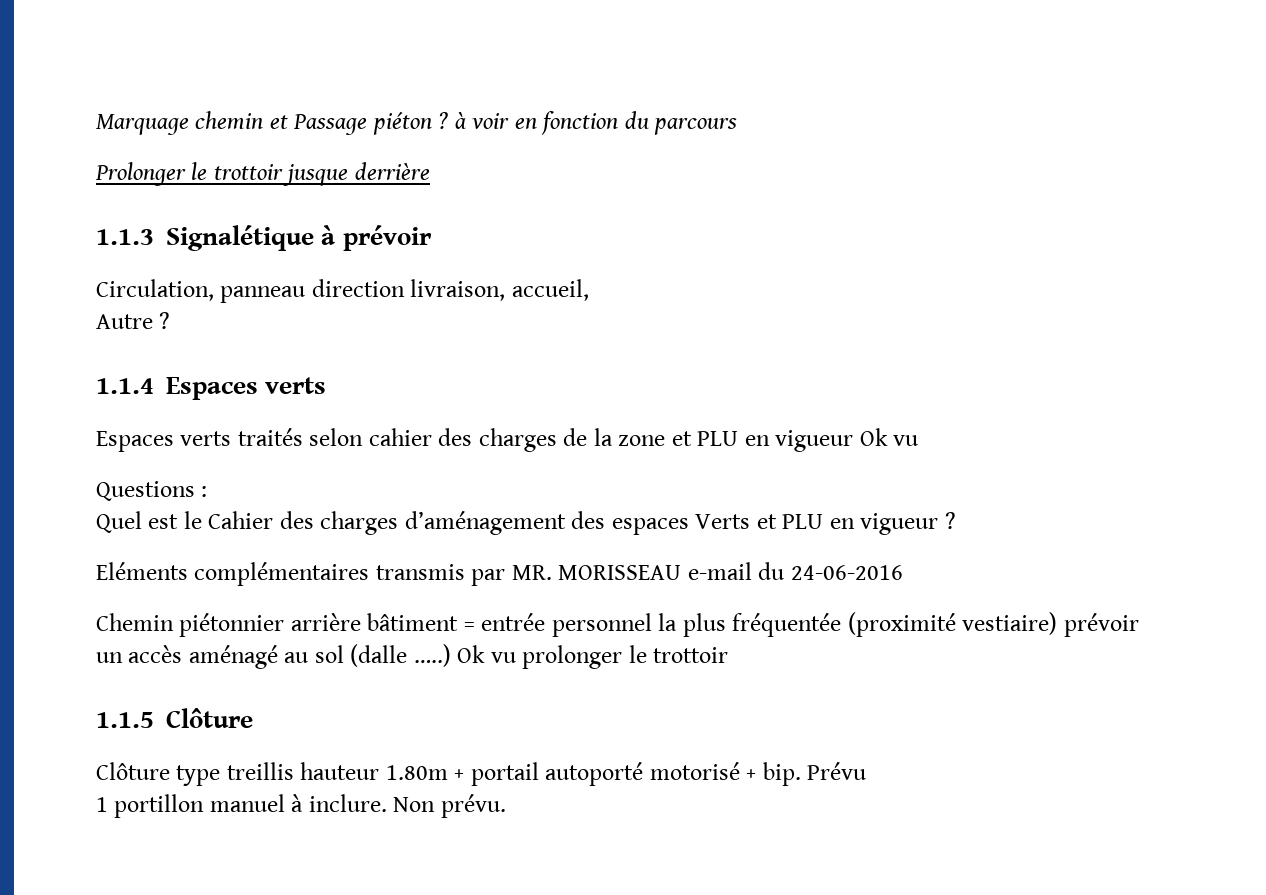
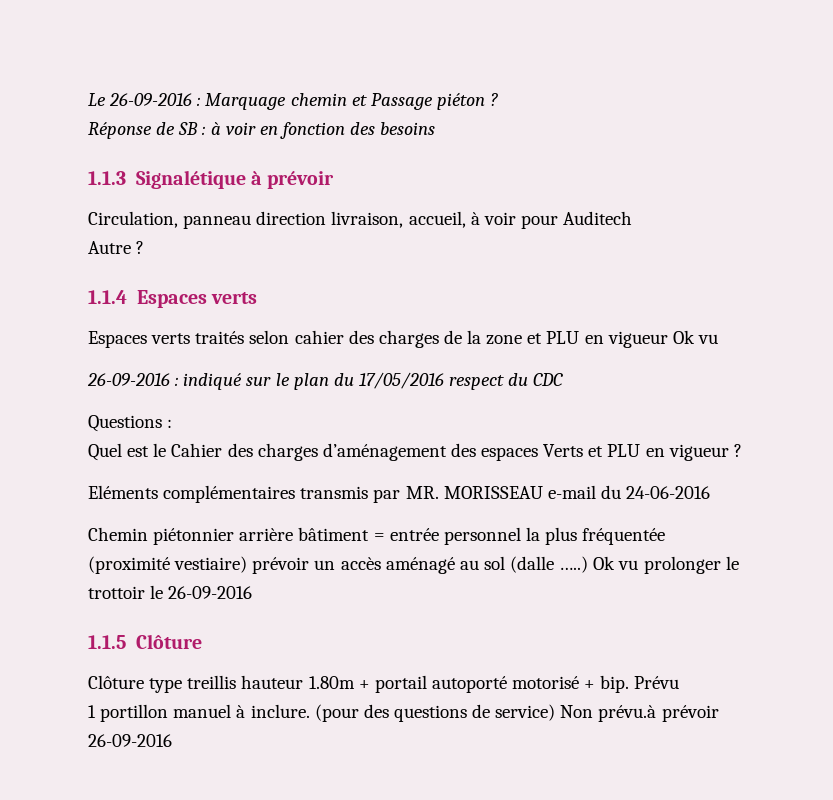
(96, 124) none -> [88,93,201,106] Le 26-09-2016 :
[454,111,738,135] [95,162,430,186] à voir en fonction du parcours // Prolonger le trottoir jusque derrière -> [88,122,436,139] // Réponse de SB : à voir en fonction des besoins
(589, 290) none -> [470,211,633,229] à voir pour Auditech
(919, 440) none -> [87,372,564,390] // 26-09-2016 : indiqué sur le plan du 17/05/2016 respect du CDC
(729, 655) none -> [150,585,253,599] le 26-09-2016
[393,794,506,818] Non prévu. -> [314,704,719,722] [88,734,172,747] (pour des questions de service) Non prévu.à prévoir 26-09-2016

